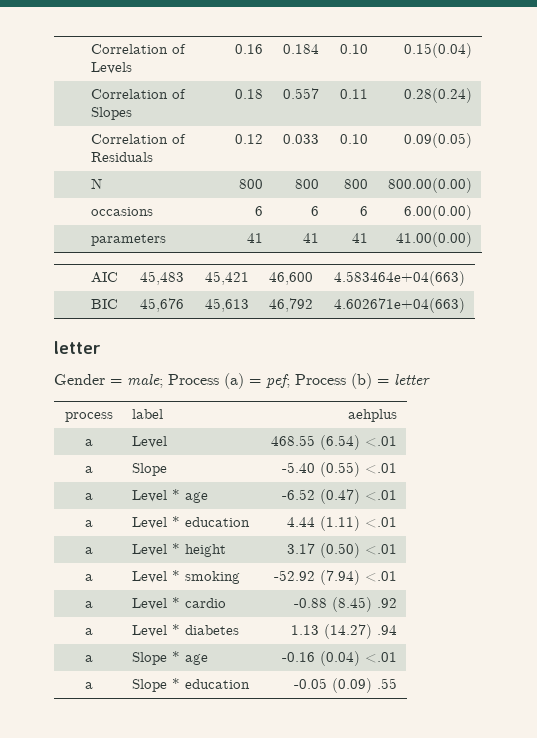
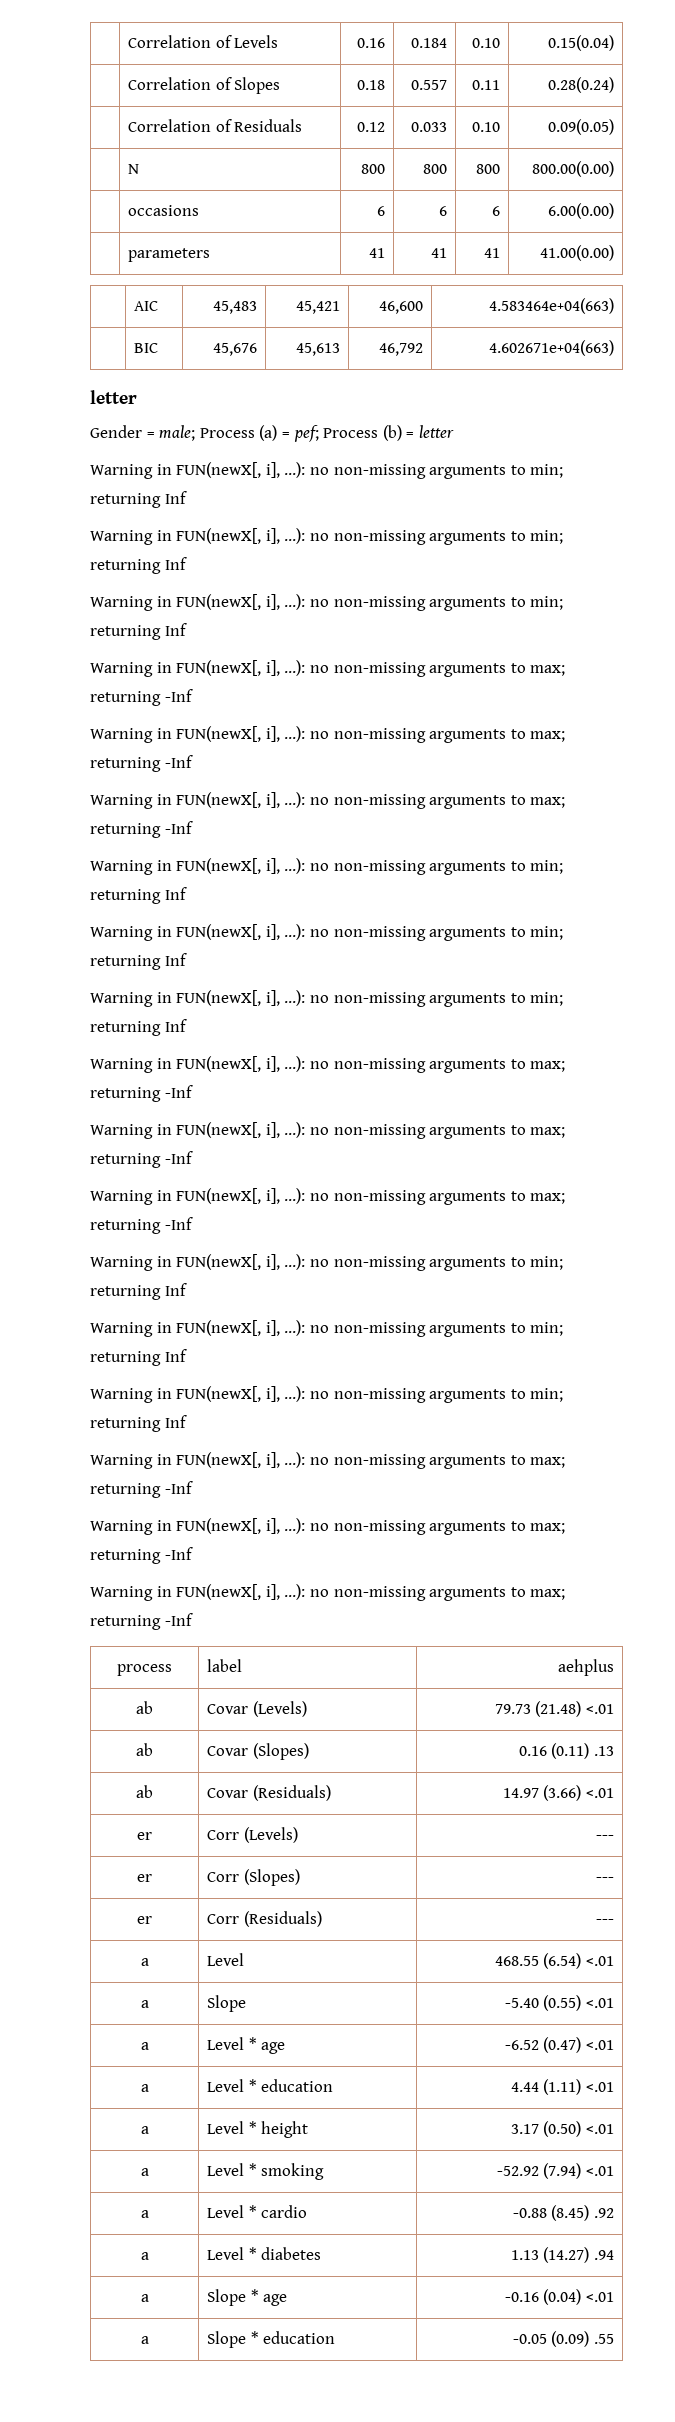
[64,412,113,422] [131,409,163,419] [348,409,398,422] // process | label | aehplus -> [90,462,564,479] [90,491,187,508] [90,528,564,545] [90,557,187,574] [90,594,564,611] [90,623,187,640] [90,660,566,677] [90,689,193,706] [90,726,566,743] [90,755,193,772] [90,792,566,809] [90,821,193,838] [90,858,564,875] [90,887,187,904] [90,924,564,941] [90,953,187,970] [90,990,564,1007] [90,1019,187,1036] [90,1056,566,1073] [90,1085,193,1102] [90,1122,566,1139] [90,1151,193,1168] [90,1188,566,1205] [90,1217,193,1234] [90,1254,564,1271] [90,1283,187,1300] [90,1320,564,1337] [90,1349,187,1366] [90,1386,564,1403] [90,1415,187,1432] [90,1452,566,1469] [90,1481,193,1498] [90,1518,566,1535] [90,1547,193,1564] [90,1584,566,1601] [90,1613,193,1630] [117,1664,172,1676] [207,1659,243,1672] [557,1659,614,1676] [136,1701,153,1714] [207,1701,307,1717] [494,1701,614,1717] [136,1743,153,1756] [207,1743,309,1760] [518,1743,614,1759] [136,1785,153,1798] [207,1785,331,1801] [502,1785,614,1801] [137,1832,152,1840] [207,1827,298,1843] [595,1835,614,1840] [137,1874,152,1882] [207,1869,300,1886] [595,1877,614,1882] [137,1916,152,1924] [207,1911,322,1927] [595,1919,614,1924] // Warning in FUN(newX[, i], ...): no non-missing arguments to min; returning Inf // Warning in FUN(newX[, i], ...): no non-missing arguments to min; returning Inf // Warning in FUN(newX[, i], ...): no non-missing arguments to min; returning Inf // Warning in FUN(newX[, i], ...): no non-missing arguments to max; returning -Inf // Warning in FUN(newX[, i], ...): no non-missing arguments to max; returning -Inf // Warning in FUN(newX[, i], ...): no non-missing arguments to max; returning -Inf // Warning in FUN(newX[, i], ...): no non-missing arguments to min; returning Inf // Warning in FUN(newX[, i], ...): no non-missing arguments to min; returning Inf // Warning in FUN(newX[, i], ...): no non-missing arguments to min; returning Inf // Warning in FUN(newX[, i], ...): no non-missing arguments to max; returning -Inf // Warning in FUN(newX[, i], ...): no non-missing arguments to max; returning -Inf // Warning in FUN(newX[, i], ...): no non-missing arguments to max; returning -Inf // Warning in FUN(newX[, i], ...): no non-missing arguments to min; returning Inf // Warning in FUN(newX[, i], ...): no non-missing arguments to min; returning Inf // Warning in FUN(newX[, i], ...): no non-missing arguments to min; returning Inf // Warning in FUN(newX[, i], ...): no non-missing arguments to max; returning -Inf // Warning in FUN(newX[, i], ...): no non-missing arguments to max; returning -Inf // Warning in FUN(newX[, i], ...): no non-missing arguments to max; returning -Inf // process | label | aehplus // ab | Covar (Levels) | 79.73 (21.48) <.01 // ab | Covar (Slopes) | 0.16 (0.11) .13 // ab | Covar (Residuals) | 14.97 (3.66) <.01 // er | Corr (Levels) | --- // er | Corr (Slopes) | --- // er | Corr (Residuals) | ---

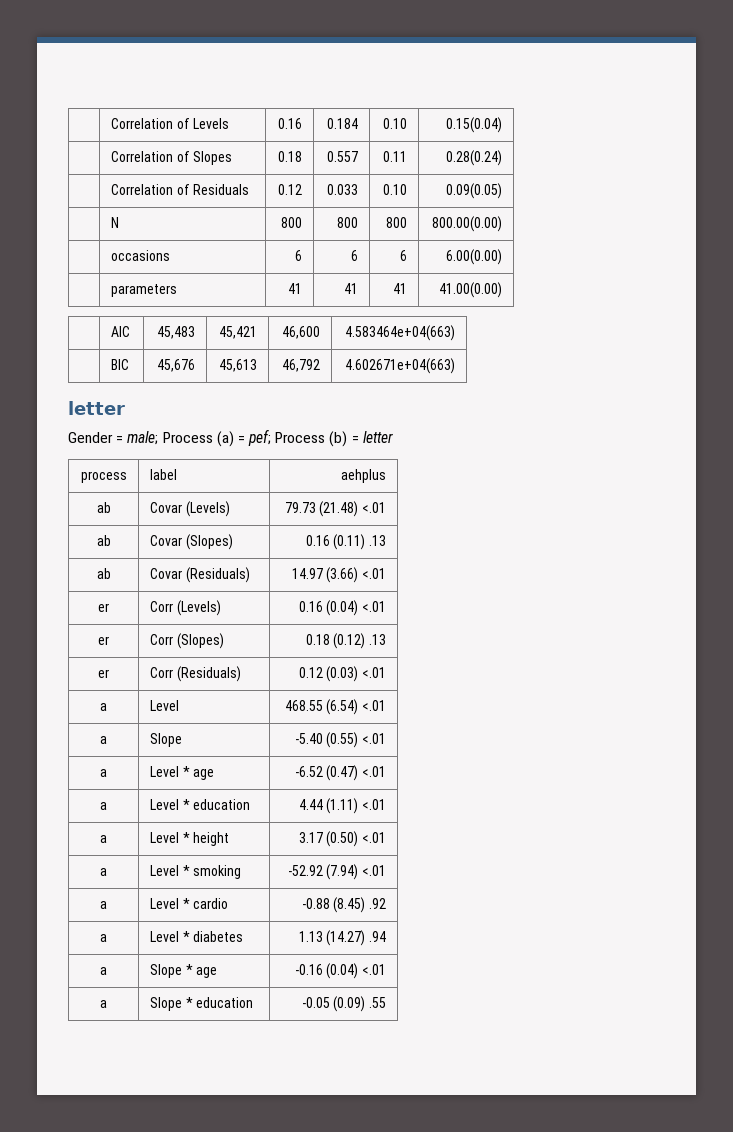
[90,462,564,479] [90,491,187,508] [90,528,564,545] [90,557,187,574] [90,594,564,611] [90,623,187,640] [90,660,566,677] [90,689,193,706] [90,726,566,743] [90,755,193,772] [90,792,566,809] [90,821,193,838] [90,858,564,875] [90,887,187,904] [90,924,564,941] [90,953,187,970] [90,990,564,1007] [90,1019,187,1036] [90,1056,566,1073] [90,1085,193,1102] [90,1122,566,1139] [90,1151,193,1168] [90,1188,566,1205] [90,1217,193,1234] [90,1254,564,1271] [90,1283,187,1300] [90,1320,564,1337] [90,1349,187,1366] [90,1386,564,1403] [90,1415,187,1432] [90,1452,566,1469] [90,1481,193,1498] [90,1518,566,1535] [90,1547,193,1564] [90,1584,566,1601] [90,1613,193,1630] // Warning in FUN(newX[, i], ...): no non-missing arguments to min; returning Inf // Warning in FUN(newX[, i], ...): no non-missing arguments to min; returning Inf // Warning in FUN(newX[, i], ...): no non-missing arguments to min; returning Inf // Warning in FUN(newX[, i], ...): no non-missing arguments to max; returning -Inf // Warning in FUN(newX[, i], ...): no non-missing arguments to max; returning -Inf // Warning in FUN(newX[, i], ...): no non-missing arguments to max; returning -Inf // Warning in FUN(newX[, i], ...): no non-missing arguments to min; returning Inf // Warning in FUN(newX[, i], ...): no non-missing arguments to min; returning Inf // Warning in FUN(newX[, i], ...): no non-missing arguments to min; returning Inf // Warning in FUN(newX[, i], ...): no non-missing arguments to max; returning -Inf // Warning in FUN(newX[, i], ...): no non-missing arguments to max; returning -Inf // Warning in FUN(newX[, i], ...): no non-missing arguments to max; returning -Inf // Warning in FUN(newX[, i], ...): no non-missing arguments to min; returning Inf // Warning in FUN(newX[, i], ...): no non-missing arguments to min; returning Inf // Warning in FUN(newX[, i], ...): no non-missing arguments to min; returning Inf // Warning in FUN(newX[, i], ...): no non-missing arguments to max; returning -Inf // Warning in FUN(newX[, i], ...): no non-missing arguments to max; returning -Inf // Warning in FUN(newX[, i], ...): no non-missing arguments to max; returning -Inf -> (393, 437) none
[595,1835,614,1840] --- -> [298,600,387,616] 0.16 (0.04) <.01
[595,1877,614,1882] --- -> [305,633,387,649] 0.18 (0.12) .13
[595,1919,614,1924] --- -> [298,666,387,682] 0.12 (0.03) <.01

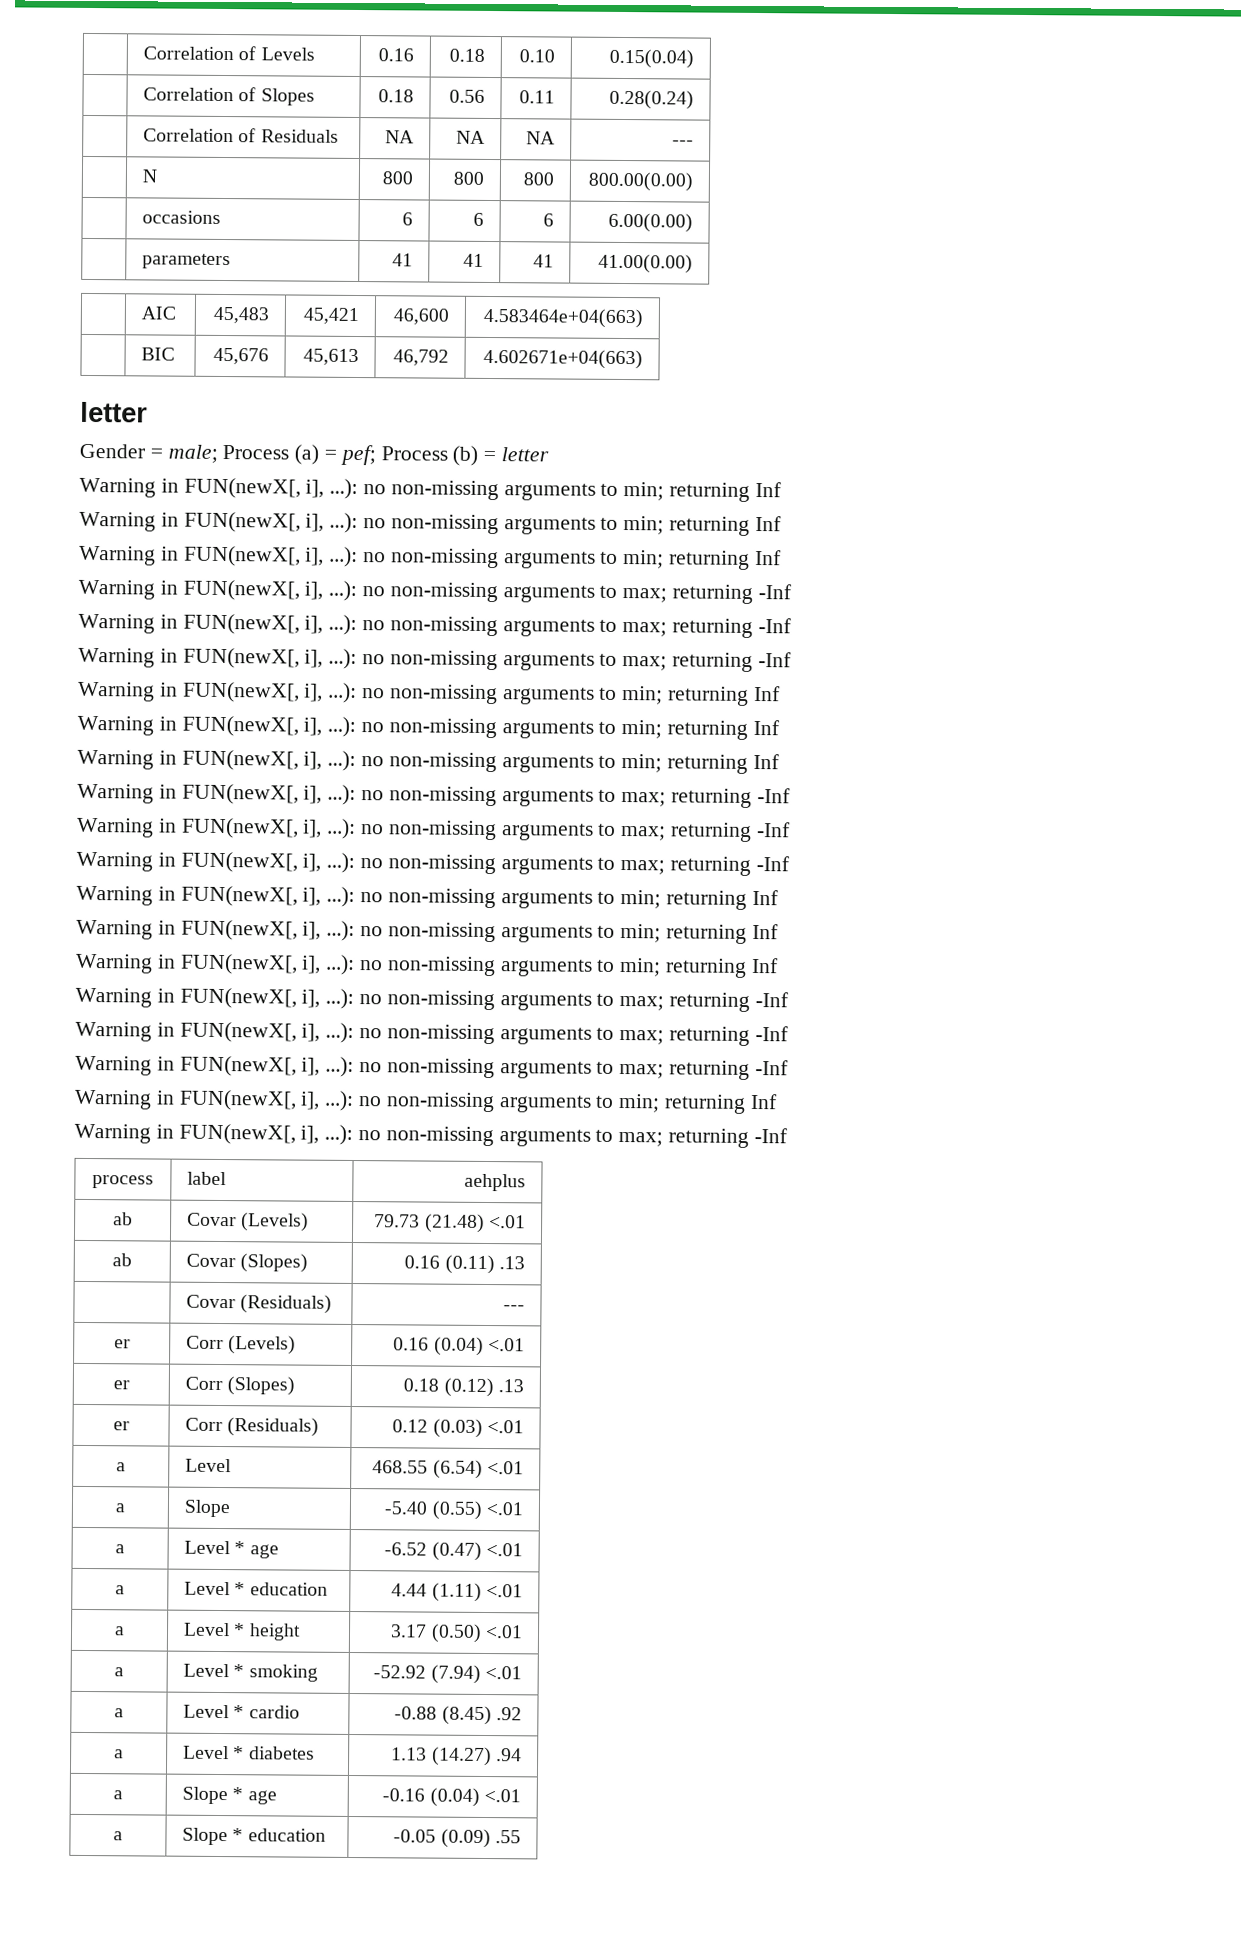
[327,118,359,129] 0.184 -> [448,48,485,62] 0.18
[327,151,359,162] 0.557 -> [448,89,485,103] 0.56
[278,184,303,195] [327,184,359,195] [383,184,408,195] [446,183,503,199] 0.12 | 0.033 | 0.10 | 0.09(0.05) -> [384,130,414,144] [455,130,485,144] [525,131,555,145] [671,140,694,146] NA | NA | NA | ---
(393, 437) none -> [79,477,782,502] [79,511,782,536] [79,545,782,570] [78,579,792,604] [78,613,792,638] [78,647,792,672] [77,681,781,706] [77,715,780,740] [77,749,780,774] [77,783,791,808] [76,817,791,842] [76,851,790,876] [76,885,779,910] [76,919,779,944] [75,953,779,978] [75,987,789,1012] [75,1021,789,1046] [75,1055,789,1080] [74,1089,778,1114] [74,1123,788,1148] // Warning in FUN(newX[, i], ...): no non-missing arguments to min; returning Inf // Warning in FUN(newX[, i], ...): no non-missing arguments to min; returning Inf // Warning in FUN(newX[, i], ...): no non-missing arguments to min; returning Inf // Warning in FUN(newX[, i], ...): no non-missing arguments to max; returning -Inf // Warning in FUN(newX[, i], ...): no non-missing arguments to max; returning -Inf // Warning in FUN(newX[, i], ...): no non-missing arguments to max; returning -Inf // Warning in FUN(newX[, i], ...): no non-missing arguments to min; returning Inf // Warning in FUN(newX[, i], ...): no non-missing arguments to min; returning Inf // Warning in FUN(newX[, i], ...): no non-missing arguments to min; returning Inf // Warning in FUN(newX[, i], ...): no non-missing arguments to max; returning -Inf // Warning in FUN(newX[, i], ...): no non-missing arguments to max; returning -Inf // Warning in FUN(newX[, i], ...): no non-missing arguments to max; returning -Inf // Warning in FUN(newX[, i], ...): no non-missing arguments to min; returning Inf // Warning in FUN(newX[, i], ...): no non-missing arguments to min; returning Inf // Warning in FUN(newX[, i], ...): no non-missing arguments to min; returning Inf // Warning in FUN(newX[, i], ...): no non-missing arguments to max; returning -Inf // Warning in FUN(newX[, i], ...): no non-missing arguments to max; returning -Inf // Warning in FUN(newX[, i], ...): no non-missing arguments to max; returning -Inf // Warning in FUN(newX[, i], ...): no non-missing arguments to min; returning Inf // Warning in FUN(newX[, i], ...): no non-missing arguments to max; returning -Inf
[96,568,111,579] ab -> (525, 1263) none
[291,567,387,583] 14.97 (3.66) <.01 -> [502,1305,525,1311] ---

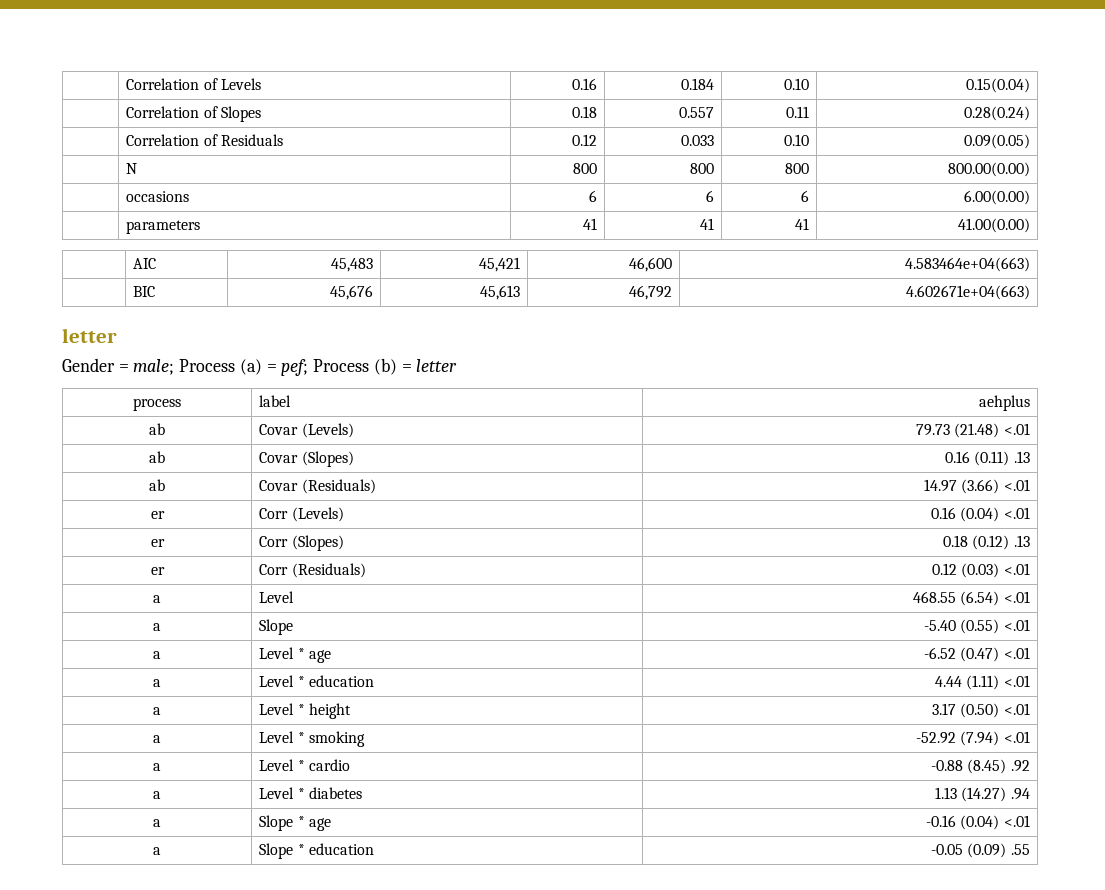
[448,48,485,62] 0.18 -> [680,78,714,90] 0.184
[448,89,485,103] 0.56 -> [678,107,714,118] 0.557
[384,130,414,144] [455,130,485,144] [525,131,555,145] [671,140,694,146] NA | NA | NA | --- -> [571,134,597,146] [680,135,714,146] [783,134,809,146] [963,134,1030,149] 0.12 | 0.033 | 0.10 | 0.09(0.05)
[79,477,782,502] [79,511,782,536] [79,545,782,570] [78,579,792,604] [78,613,792,638] [78,647,792,672] [77,681,781,706] [77,715,780,740] [77,749,780,774] [77,783,791,808] [76,817,791,842] [76,851,790,876] [76,885,779,910] [76,919,779,944] [75,953,779,978] [75,987,789,1012] [75,1021,789,1046] [75,1055,789,1080] [74,1089,778,1114] [74,1123,788,1148] // Warning in FUN(newX[, i], ...): no non-missing arguments to min; returning Inf // Warning in FUN(newX[, i], ...): no non-missing arguments to min; returning Inf // Warning in FUN(newX[, i], ...): no non-missing arguments to min; returning Inf // Warning in FUN(newX[, i], ...): no non-missing arguments to max; returning -Inf // Warning in FUN(newX[, i], ...): no non-missing arguments to max; returning -Inf // Warning in FUN(newX[, i], ...): no non-missing arguments to max; returning -Inf // Warning in FUN(newX[, i], ...): no non-missing arguments to min; returning Inf // Warning in FUN(newX[, i], ...): no non-missing arguments to min; returning Inf // Warning in FUN(newX[, i], ...): no non-missing arguments to min; returning Inf // Warning in FUN(newX[, i], ...): no non-missing arguments to max; returning -Inf // Warning in FUN(newX[, i], ...): no non-missing arguments to max; returning -Inf // Warning in FUN(newX[, i], ...): no non-missing arguments to max; returning -Inf // Warning in FUN(newX[, i], ...): no non-missing arguments to min; returning Inf // Warning in FUN(newX[, i], ...): no non-missing arguments to min; returning Inf // Warning in FUN(newX[, i], ...): no non-missing arguments to min; returning Inf // Warning in FUN(newX[, i], ...): no non-missing arguments to max; returning -Inf // Warning in FUN(newX[, i], ...): no non-missing arguments to max; returning -Inf // Warning in FUN(newX[, i], ...): no non-missing arguments to max; returning -Inf // Warning in FUN(newX[, i], ...): no non-missing arguments to min; returning Inf // Warning in FUN(newX[, i], ...): no non-missing arguments to max; returning -Inf -> (458, 365) none
(525, 1263) none -> [149,479,165,491] ab
[502,1305,525,1311] --- -> [923,479,1030,494] 14.97 (3.66) <.01

